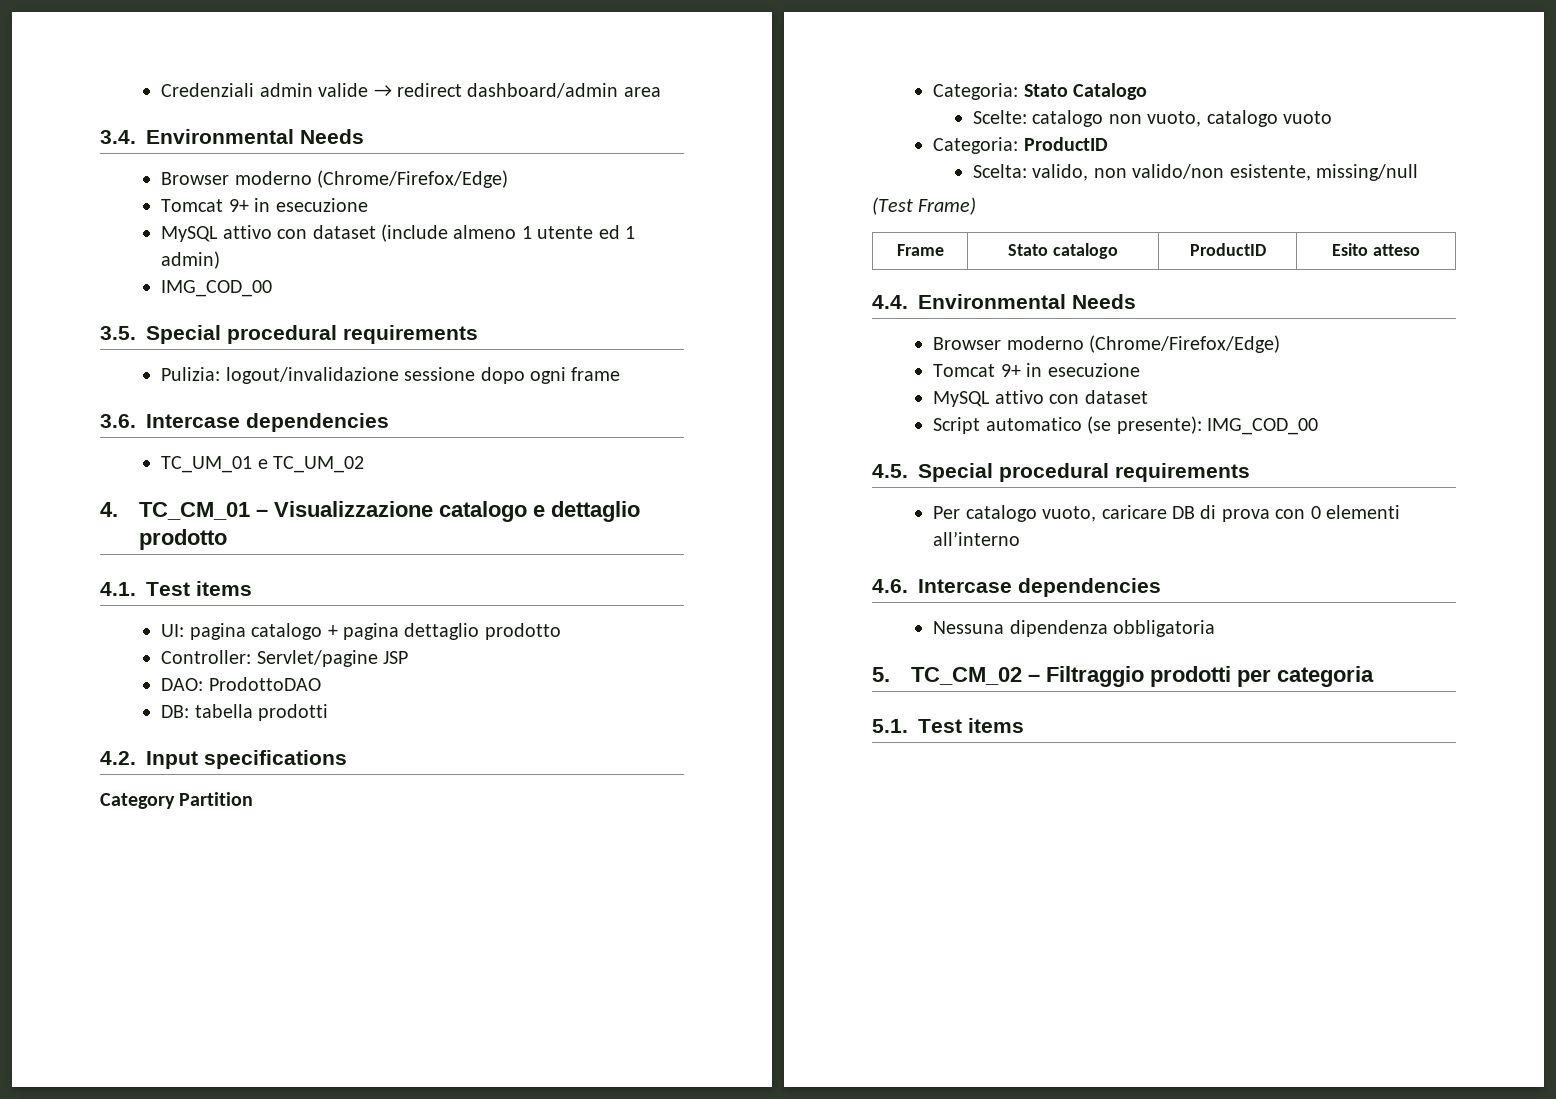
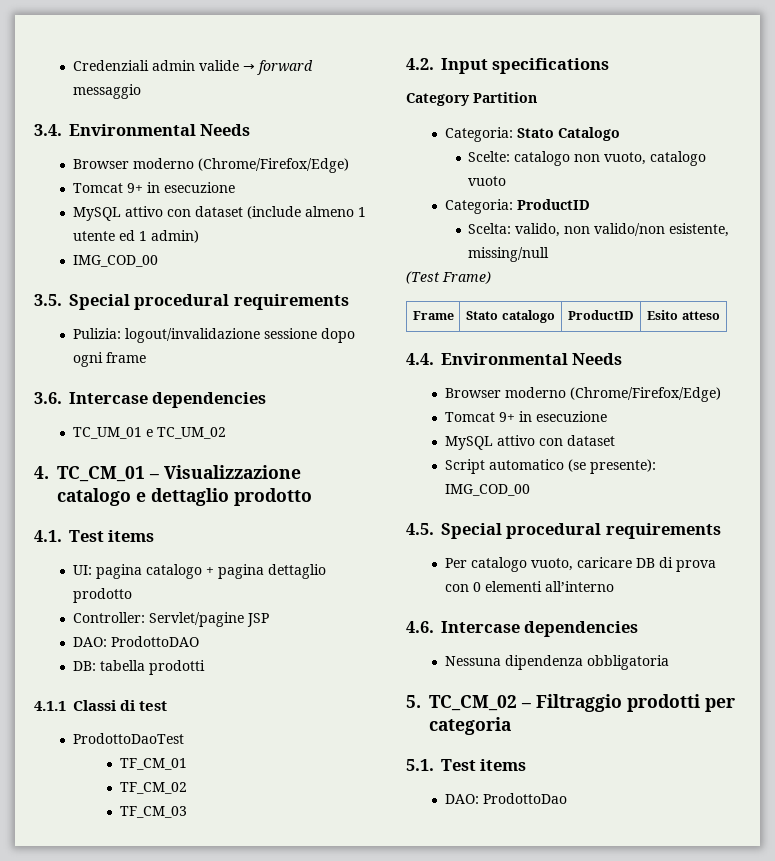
[397,83,661,98] redirect dashboard/admin area -> [256,60,313,75] [72,84,141,99] forward messaggio
(329, 712) none -> [34,700,168,711] [72,733,184,744] [119,758,187,770] [119,782,187,794] [119,806,187,818] // 4.1.1 Classi di test // ProdottoDaoTest // TF_CM_01 // TF_CM_02 // TF_CM_03
(1024, 725) none -> [444,793,567,804] // DAO: ProdottoDao

